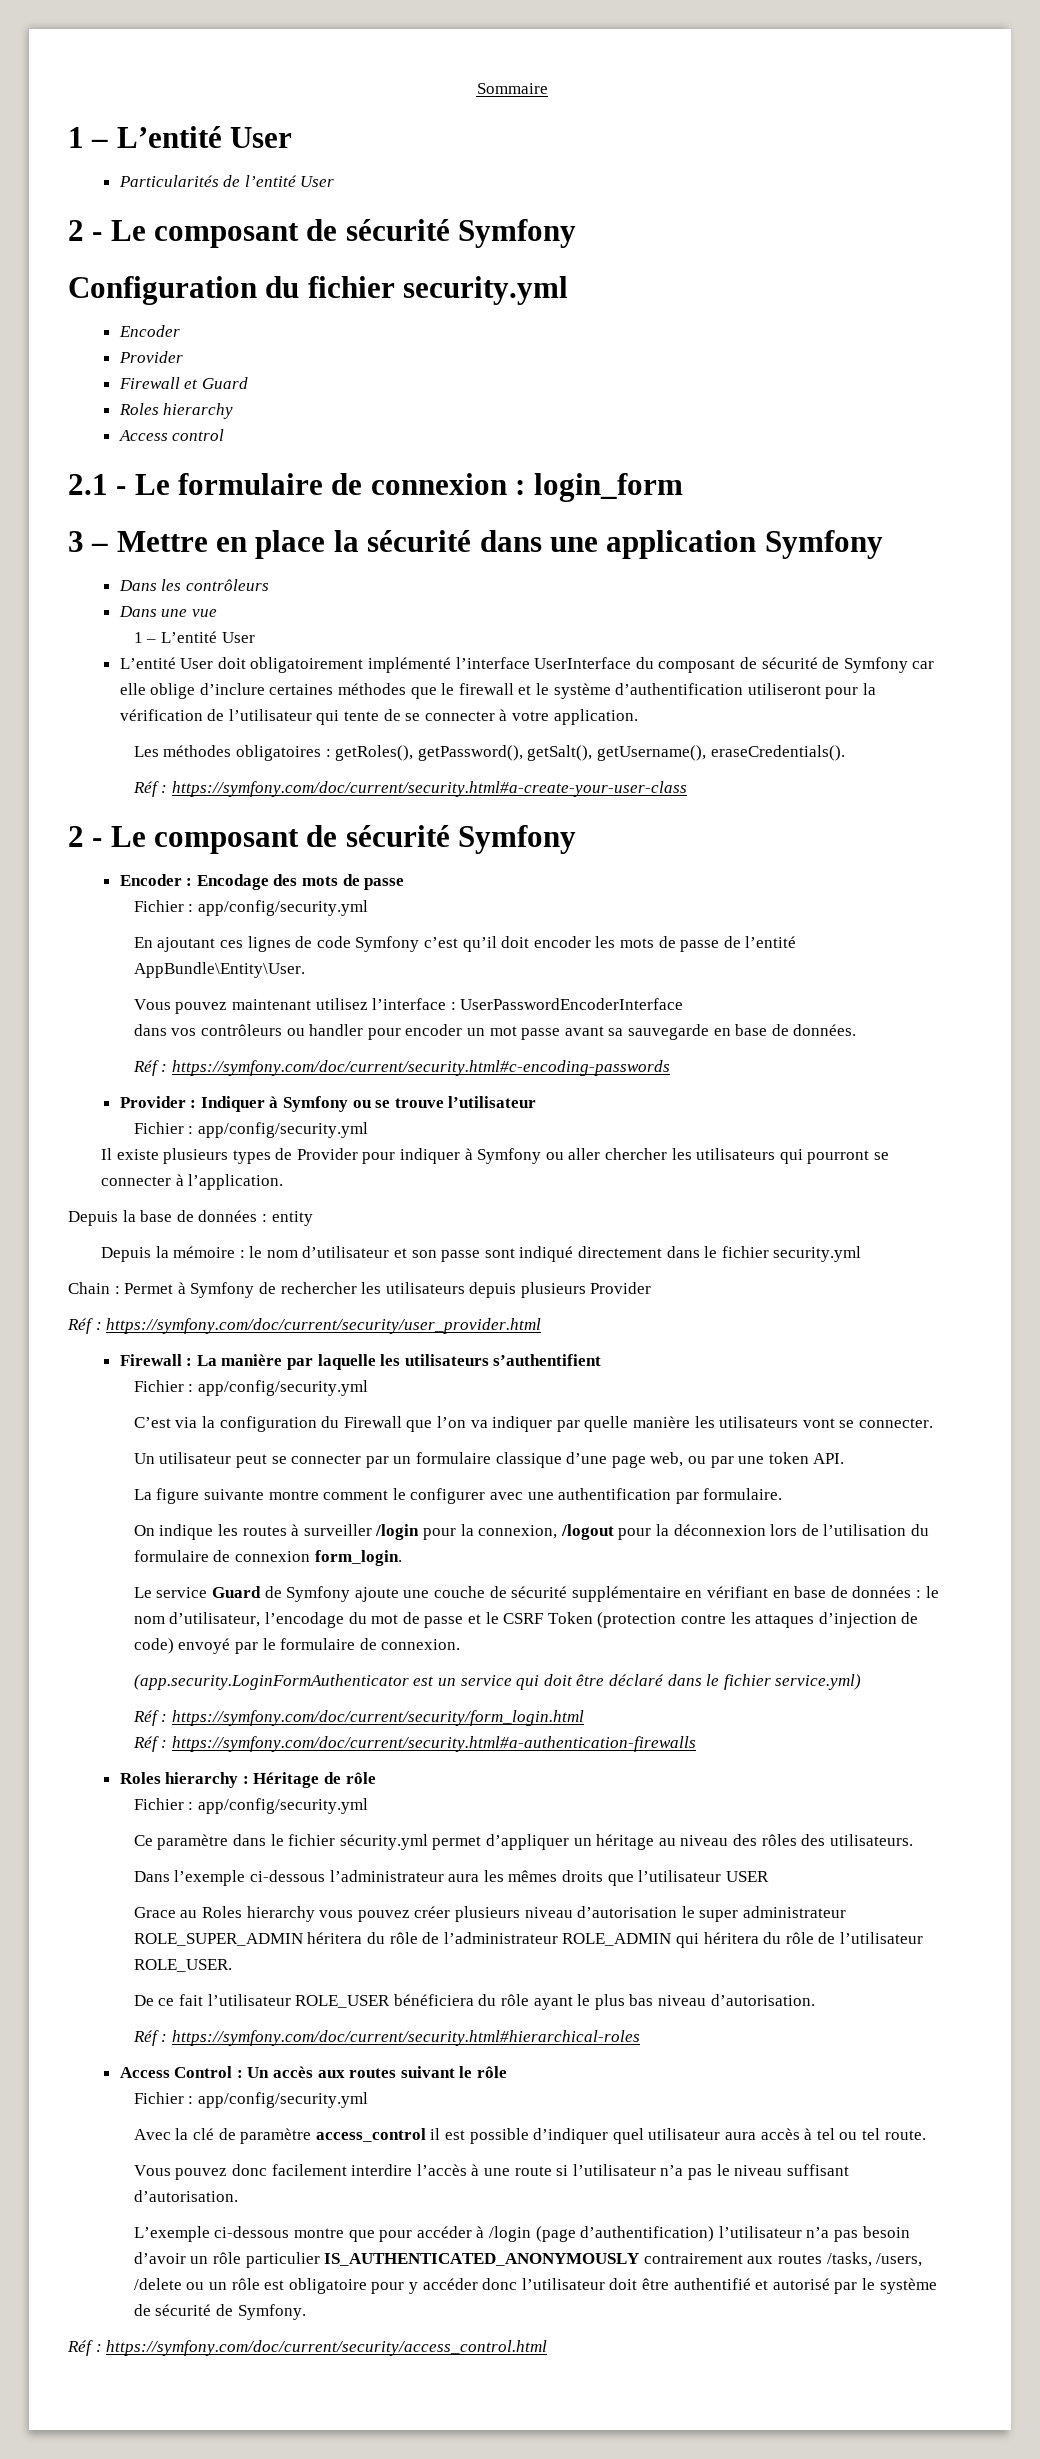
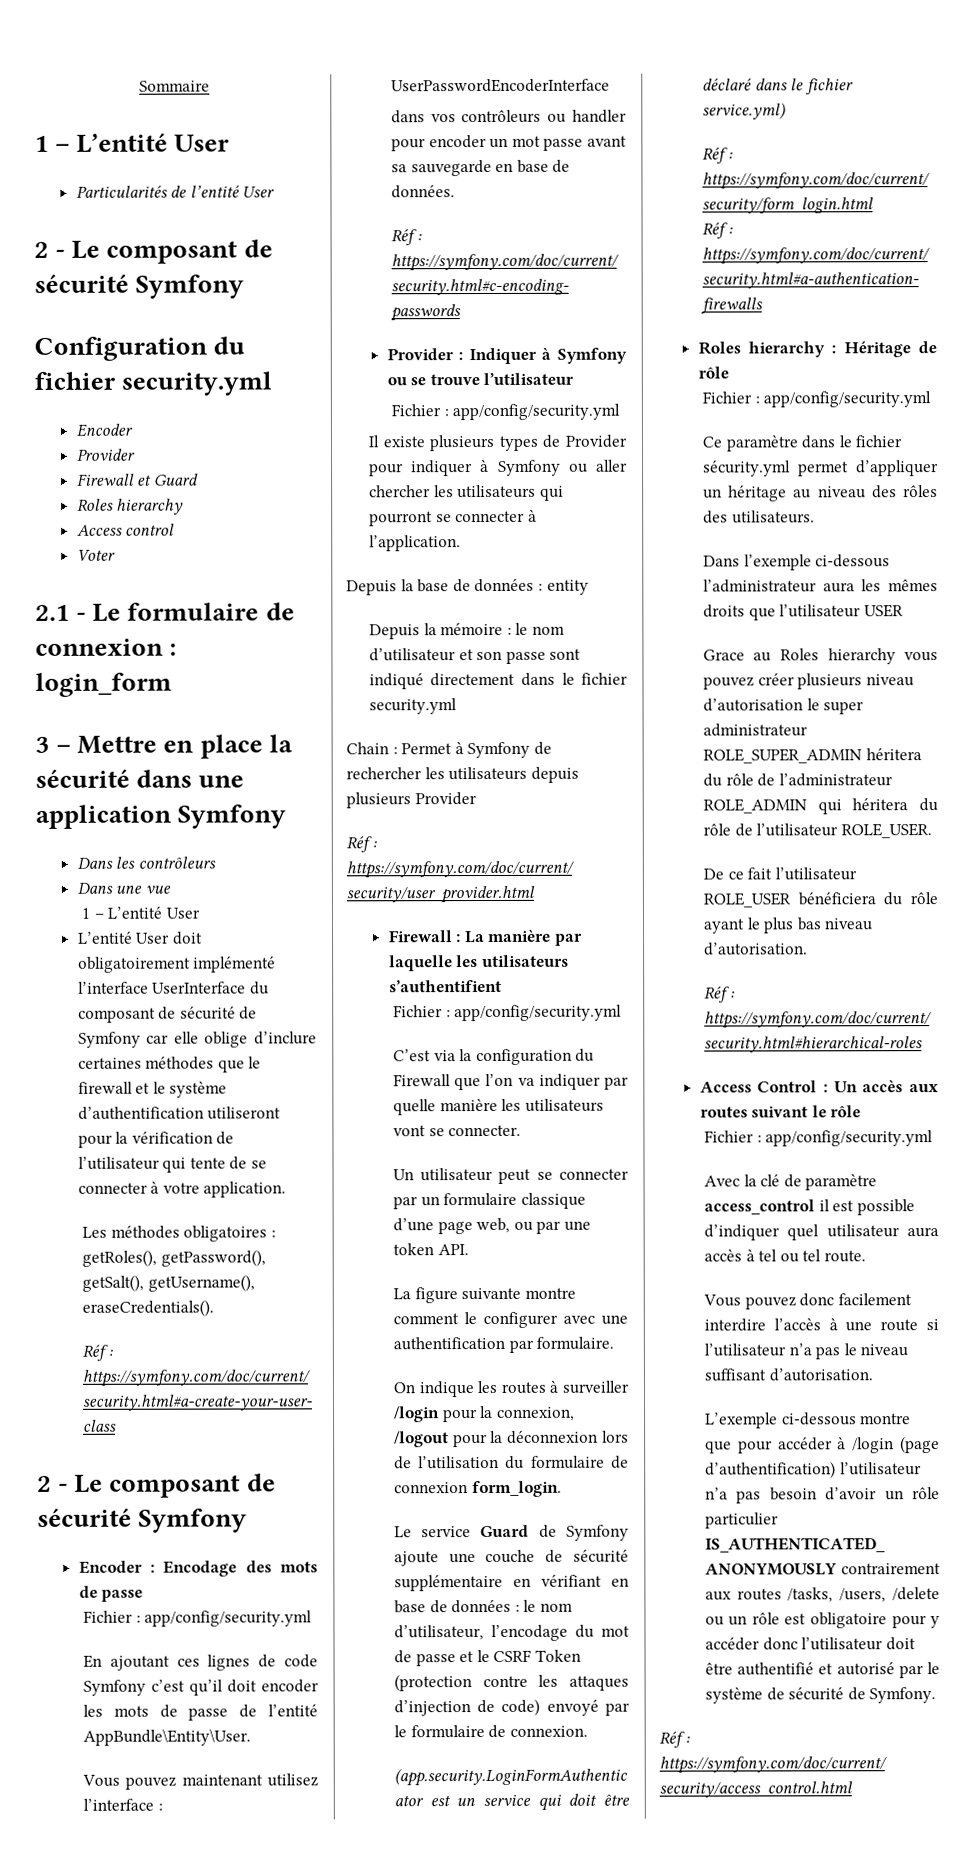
(225, 435) none -> [76,549,116,562] // Voter

